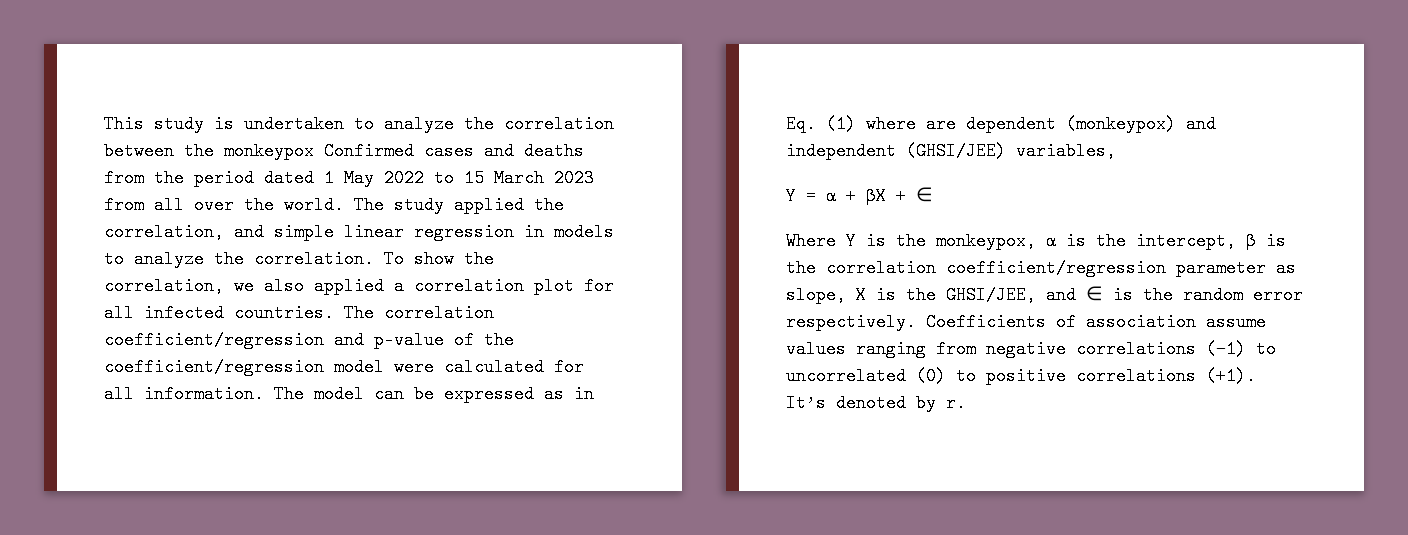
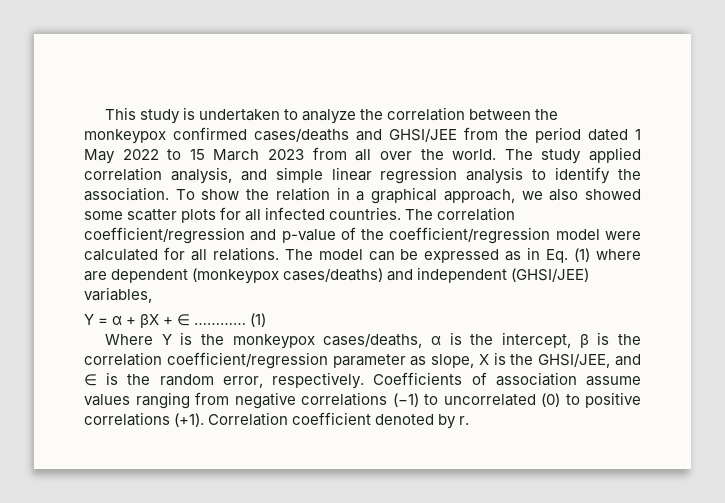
[324,142,584,160] Confirmed cases and deaths -> [173,127,457,142] confirmed cases/deaths and GHSI/JEE
[534,196,564,214] [104,223,224,241] the correlation, -> [84,167,232,184] correlation analysis,
[524,223,614,241] [104,250,494,268] [104,277,574,295] in models to analyze the correlation. To show the correlation, we also applied a correlation plot -> [466,167,642,184] [84,187,642,204] [84,209,217,223] analysis to identify the association. To show the relation in a graphical approach, we also showed some scatter plots
[144,385,264,403] information. -> [212,247,279,261] relations.
[1066,115,1176,133] (monkeypox) -> [192,268,384,284] (monkeypox cases/deaths)
(933, 194) none -> [194,313,267,327] ………… (1)
[936,232,1036,250] monkeypox, -> [232,333,423,349] monkeypox cases/deaths,
[1253,286,1303,304] error -> [222,376,263,388] error,
[786,394,826,412] It’s -> [208,412,372,426] Correlation coefficient

